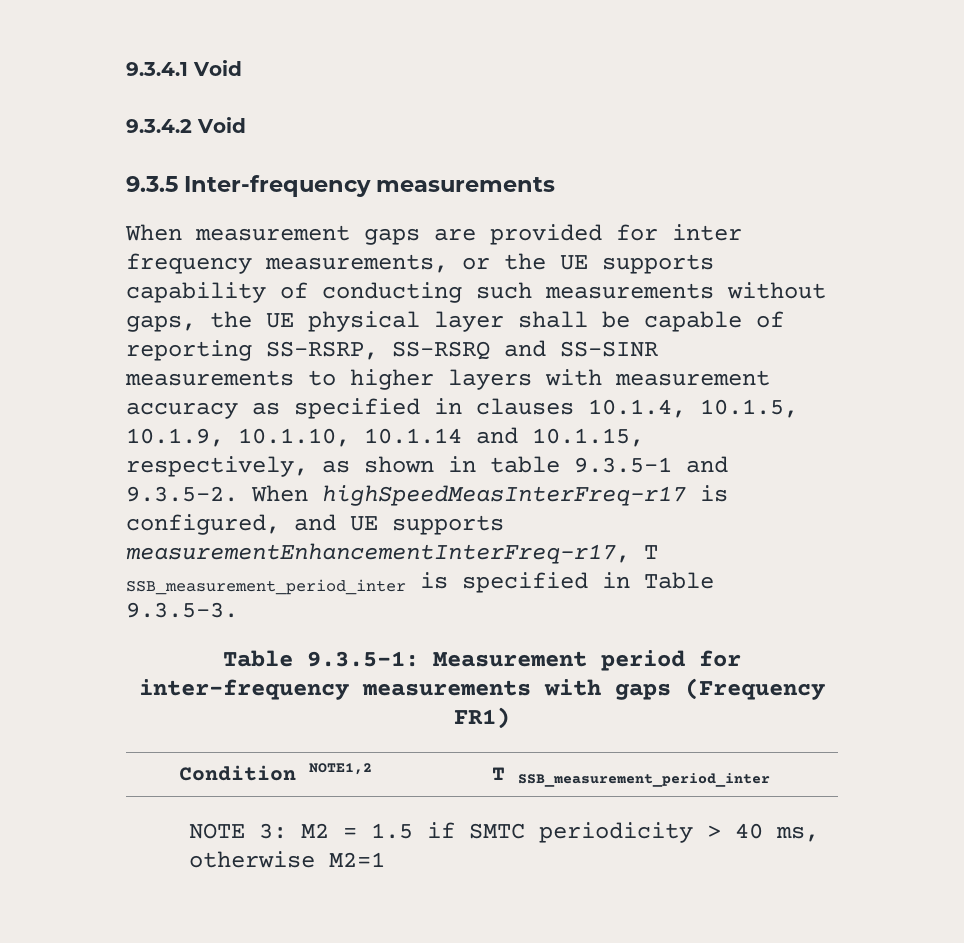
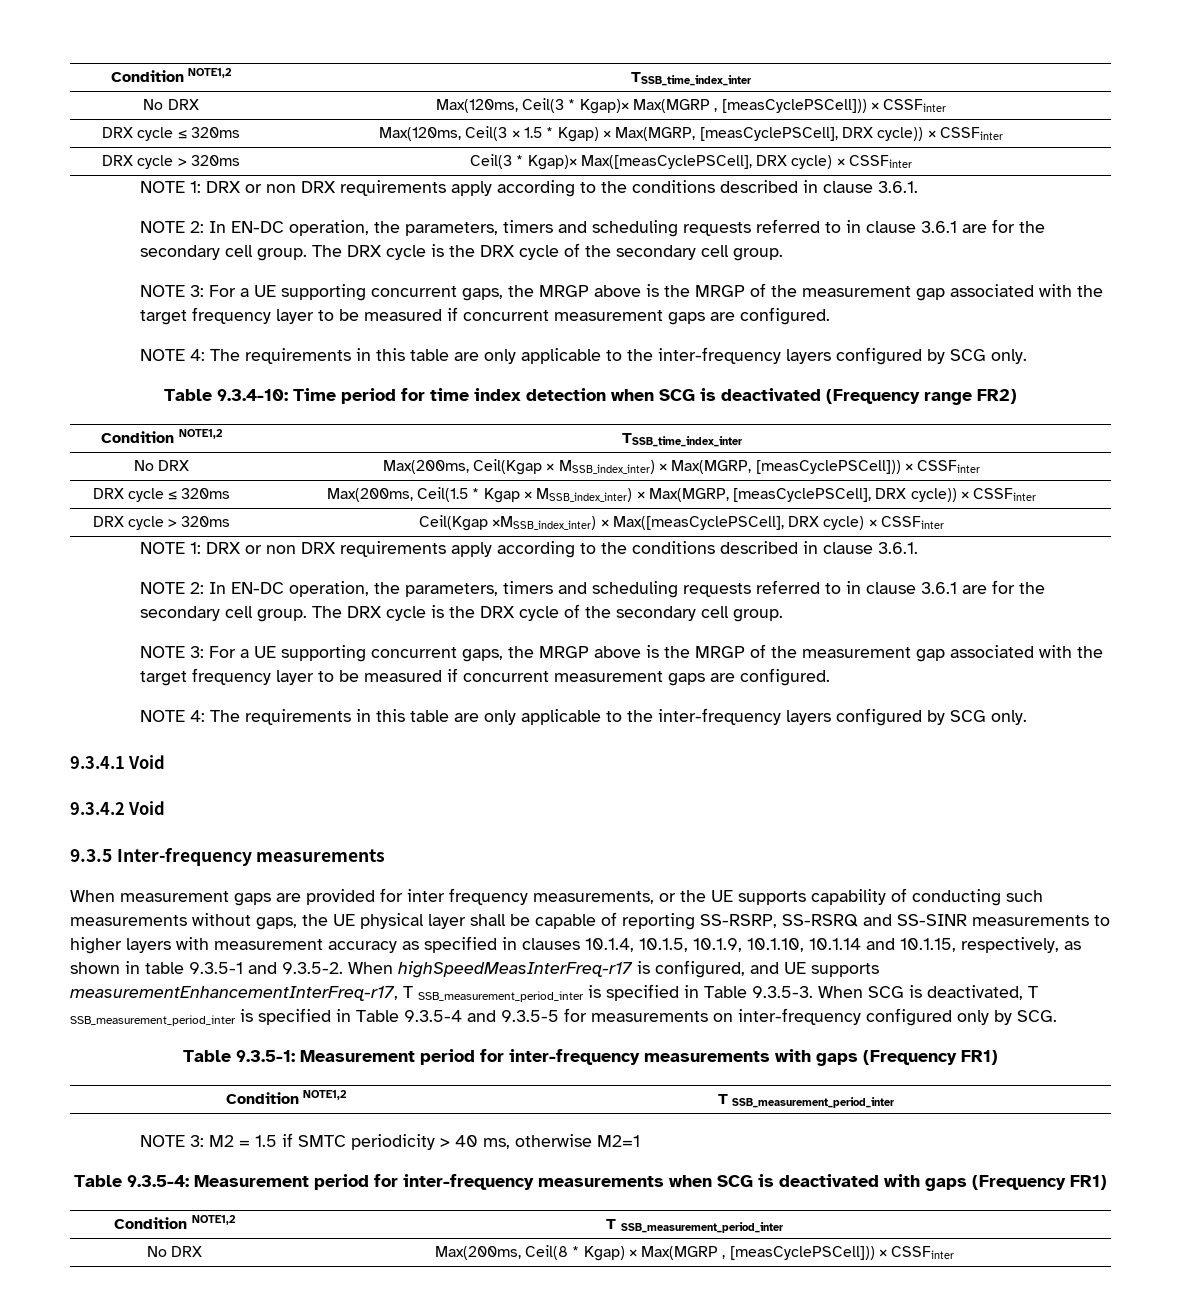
(126, 69) none -> [110,68,233,82] [631,72,751,86] [143,99,199,110] [435,98,947,114] [102,127,240,141] [379,126,1003,142] [102,155,240,169] [469,154,913,170] [139,180,918,197] [139,219,1045,237] [139,243,783,261] [139,283,1103,301] [139,307,830,325] [139,347,1027,365] [164,388,1017,405] [101,429,223,443] [621,433,742,447] [133,460,190,471] [382,459,981,475] [92,488,231,502] [326,487,1037,503] [92,516,231,530] [418,515,945,531] [139,541,918,558] [139,580,1045,598] [139,604,783,622] [139,644,1103,662] [139,668,830,686] [139,708,1027,726] Condition NOTE1,2 | TSSB_time_index_inter // No DRX | Max(120ms, Ceil(3 * Kgap)× Max(MGRP , [measCyclePSCell])) × CSSFinter // DRX cycle ≤ 320ms | Max(120ms, Ceil(3 × 1.5 * Kgap) × Max(MGRP, [measCyclePSCell], DRX cycle)) × CSSFinter // DRX cycle > 320ms | Ceil(3 * Kgap)× Max([measCyclePSCell], DRX cycle) × CSSFinter // NOTE 1: DRX or non DRX requirements apply according to the conditions described in clause 3.6.1. // NOTE 2: In EN-DC operation, the parameters, timers and scheduling requests referred to in clause 3.6.1 are for the secondary cell group. The DRX cycle is the DRX cycle of the secondary cell group. // NOTE 3: For a UE supporting concurrent gaps, the MRGP above is the MRGP of the measurement gap associated with the target frequency layer to be measured if concurrent measurement gaps are configured. // NOTE 4: The requirements in this table are only applicable to the inter-frequency layers configured by SCG only. // Table 9.3.4-10: Time period for time index detection when SCG is deactivated (Frequency range FR2) // Condition NOTE1,2 | TSSB_time_index_inter // No DRX | Max(200ms, Ceil(Kgap × MSSB_index_inter) × Max(MGRP, [measCyclePSCell])) × CSSFinter // DRX cycle ≤ 320ms | Max(200ms, Ceil(1.5 * Kgap × MSSB_index_inter) × Max(MGRP, [measCyclePSCell], DRX cycle)) × CSSFinter // DRX cycle > 320ms | Ceil(Kgap ×MSSB_index_inter) × Max([measCyclePSCell], DRX cycle) × CSSFinter // NOTE 1: DRX or non DRX requirements apply according to the conditions described in clause 3.6.1. // NOTE 2: In EN-DC operation, the parameters, timers and scheduling requests referred to in clause 3.6.1 are for the secondary cell group. The DRX cycle is the DRX cycle of the secondary cell group. // NOTE 3: For a UE supporting concurrent gaps, the MRGP above is the MRGP of the measurement gap associated with the target frequency layer to be measured if concurrent measurement gaps are configured. // NOTE 4: The requirements in this table are only applicable to the inter-frequency layers configured by SCG only. //
(238, 610) none -> [818,985,1038,1000] [70,1008,1057,1026] When SCG is deactivated, T SSB_measurement_period_inter is specified in Table 9.3.5-4 and 9.3.5-5 for measurements on inter-frequency configured only by SCG.
(386, 859) none -> [74,1174,1107,1191] [114,1215,236,1229] [606,1219,783,1233] [146,1246,203,1257] [434,1245,955,1261] // Table 9.3.5-4: Measurement period for inter-frequency measurements when SCG is deactivated with gaps (Frequency FR1) // Condition NOTE1,2 | T SSB_measurement_period_inter // No DRX | Max(200ms, Ceil(8 * Kgap) × Max(MGRP , [measCyclePSCell])) × CSSFinter

